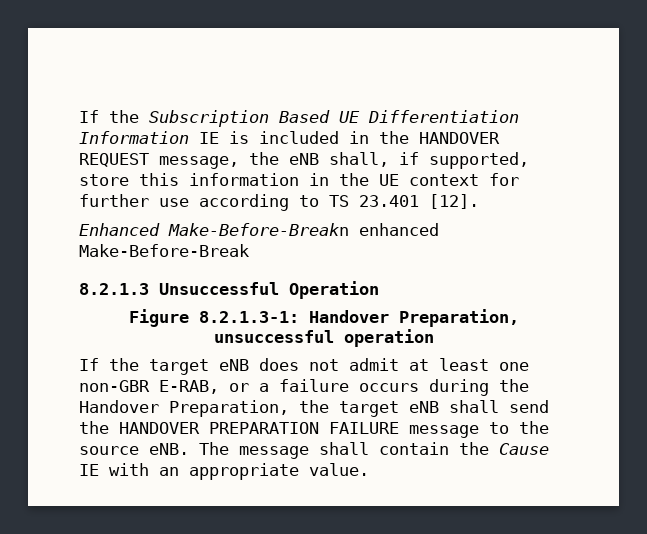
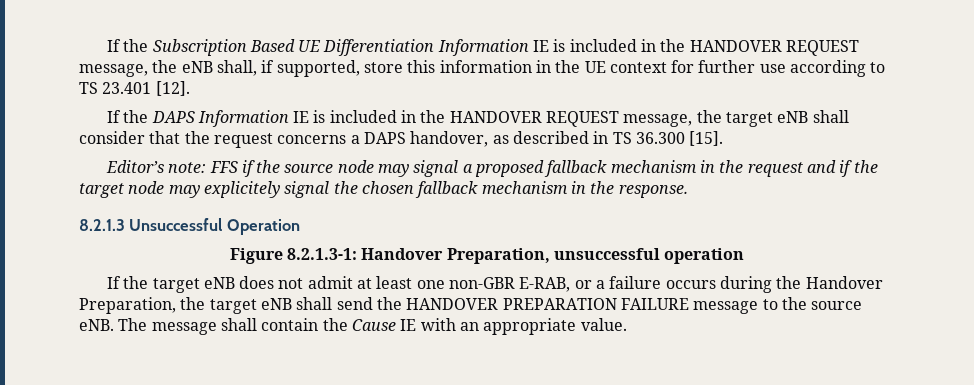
[79,223,439,236] [79,244,249,257] Enhanced Make-Before-Breakn enhanced Make-Before-Break -> [106,110,849,127] [79,131,724,148] [105,160,878,177] [79,181,688,198] If the DAPS Information IE is included in the HANDOVER REQUEST message, the target eNB shall consider that the request concerns a DAPS handover, as described in TS 36.300 [15]. // Editor’s note: FFS if the source node may signal a proposed fallback mechanism in the request and if the target node may explicitely signal the chosen fallback mechanism in the response.

